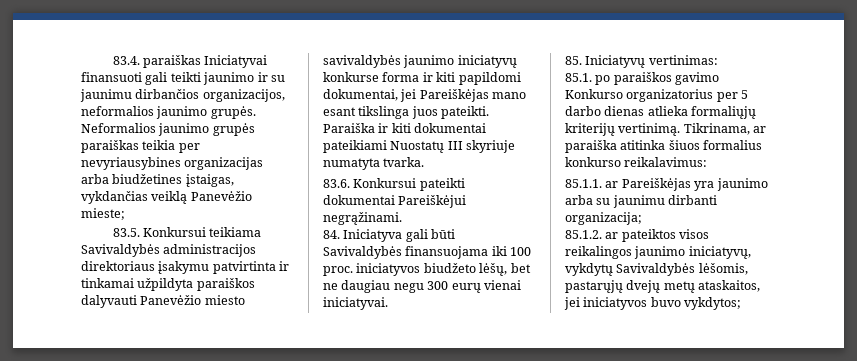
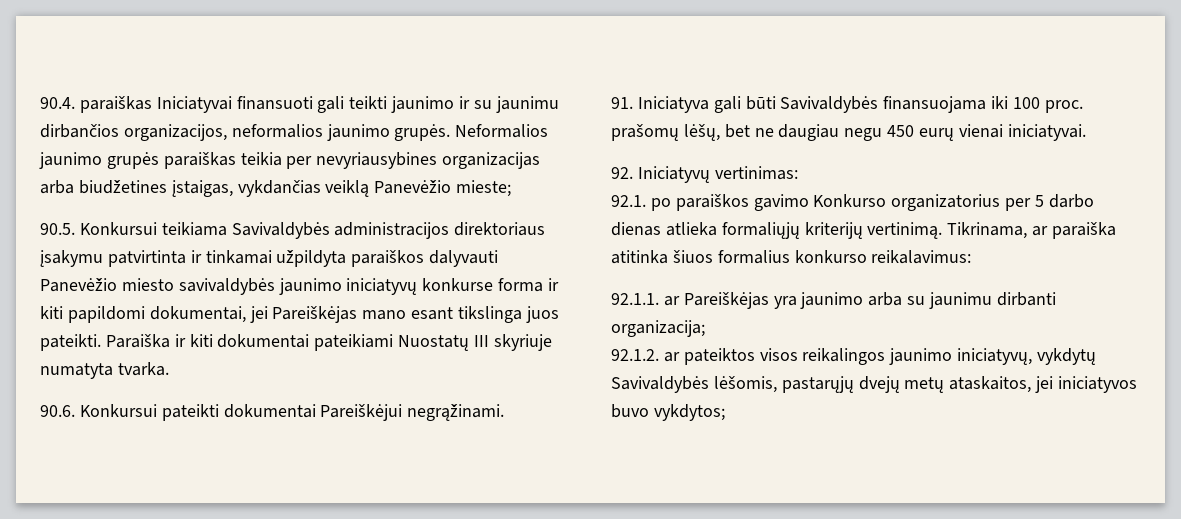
[112,56,140,65] 83.4. -> [40,97,75,109] 90.4.
[112,228,140,237] 83.5. -> [40,223,75,235] 90.5.
[323,179,350,188] 83.6. -> [40,405,75,417] 90.6.
[323,230,340,239] 84. -> [611,97,633,109] 91.
[356,263,476,276] iniciatyvos biudžeto -> [611,124,679,141] prašomų
[427,281,449,290] 300 -> [887,125,915,137] 450
[565,56,582,65] 85. -> [611,167,633,179] 92.
[565,73,592,82] 85.1. -> [611,195,646,207] 92.1.
[565,179,602,188] 85.1.1. -> [611,293,659,305] 92.1.1.
[565,230,602,239] 85.1.2. -> [611,349,659,361] 92.1.2.

